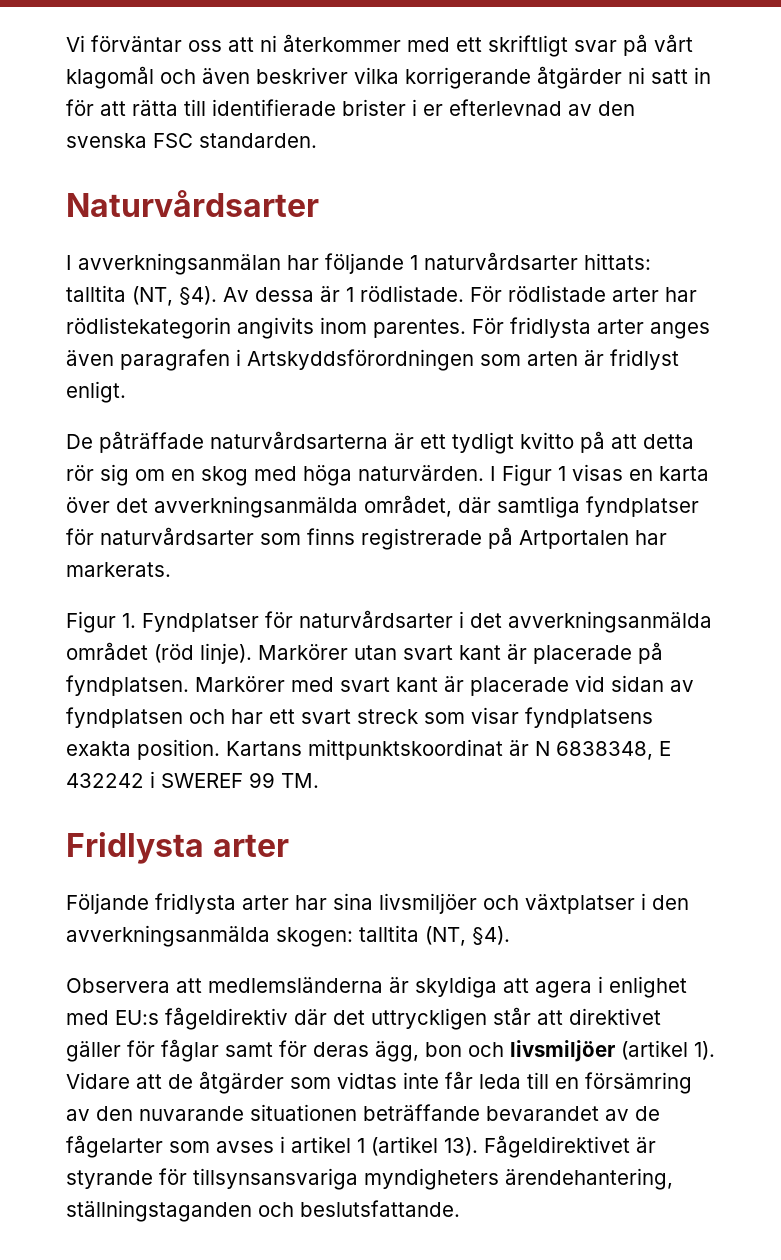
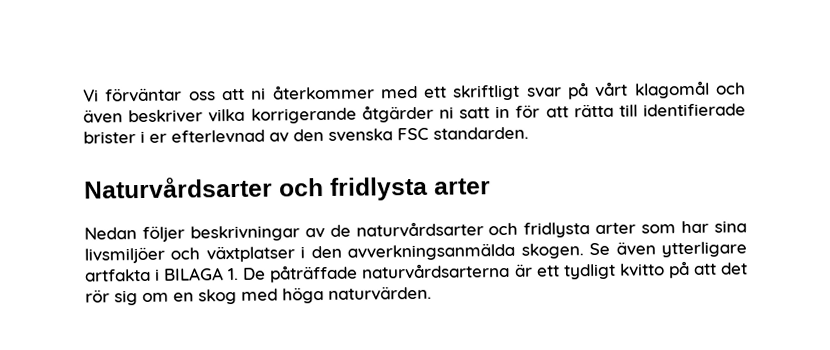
[66,252,651,275] [66,285,697,306] [66,317,710,339] [66,349,679,371] [66,381,126,403] // I avverkningsanmälan har följande 1 naturvårdsarter hittats: talltita (NT, §4). Av dessa är 1 rödlistade. För rödlistade arter har rödlistekategorin angivits inom parentes. För fridlysta arter anges även paragrafen i Artskyddsförordningen som arten är fridlyst enligt. // -> [279,176,491,201] [84,220,747,243] [84,241,748,264] [85,267,240,282] och fridlysta arter // Nedan följer beskrivningar av de naturvårdsarter och fridlysta arter som har sina livsmiljöer och växtplatser i den avverkningsanmälda skogen. Se även ytterligare artfakta i BILAGA 1.
[643,434,694,449] detta -> [720,262,749,275] det
[490,464,709,486] [66,495,699,518] [66,527,667,550] [66,562,171,577] [66,610,712,633] [66,642,663,664] [66,675,694,696] [66,707,653,728] [66,739,671,760] [66,771,319,788] [66,832,289,864] [66,893,689,914] [66,925,510,947] [66,976,687,998] [66,1007,661,1030] [66,1039,715,1062] [66,1071,692,1094] [66,1104,660,1121] [66,1135,656,1158] [66,1168,673,1190] [66,1200,460,1222] I Figur 1 visas en karta över det avverkningsanmälda området, där samtliga fyndplatser för naturvårdsarter som finns registrerade på Artportalen har markerats. // Figur 1. Fyndplatser för naturvårdsarter i det avverkningsanmälda området (röd linje). Markörer utan svart kant är placerade på fyndplatsen. Markörer med svart kant är placerade vid sidan av fyndplatsen och har ett svart streck som visar fyndplatsens exakta position. Kartans mittpunktskoordinat är N 6838348, E 432242 i SWEREF 99 TM. // Fridlysta arter // Följande fridlysta arter har sina livsmiljöer och växtplatser i den avverkningsanmälda skogen: talltita (NT, §4). // Observera att medlemsländerna är skyldiga att agera i enlighet med EU:s fågeldirektiv där det uttryckligen står att direktivet gäller för fåglar samt för deras ägg, bon och livsmiljöer (artikel 1). Vidare att de åtgärder som vidtas inte får leda till en försämring av den nuvarande situationen beträffande bevarandet av de fågelarter som avses i artikel 1 (artikel 13). Fågeldirektivet är styrande för tillsynsansvariga myndigheters ärendehantering, ställningstaganden och beslutsfattande. -> (432, 293) none

